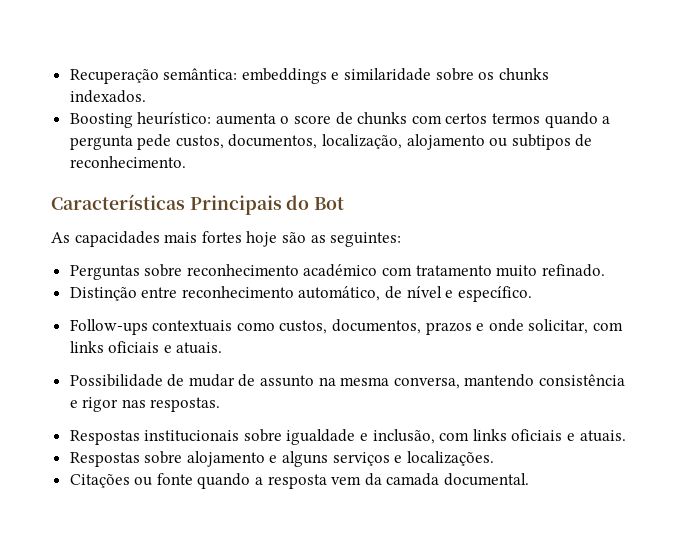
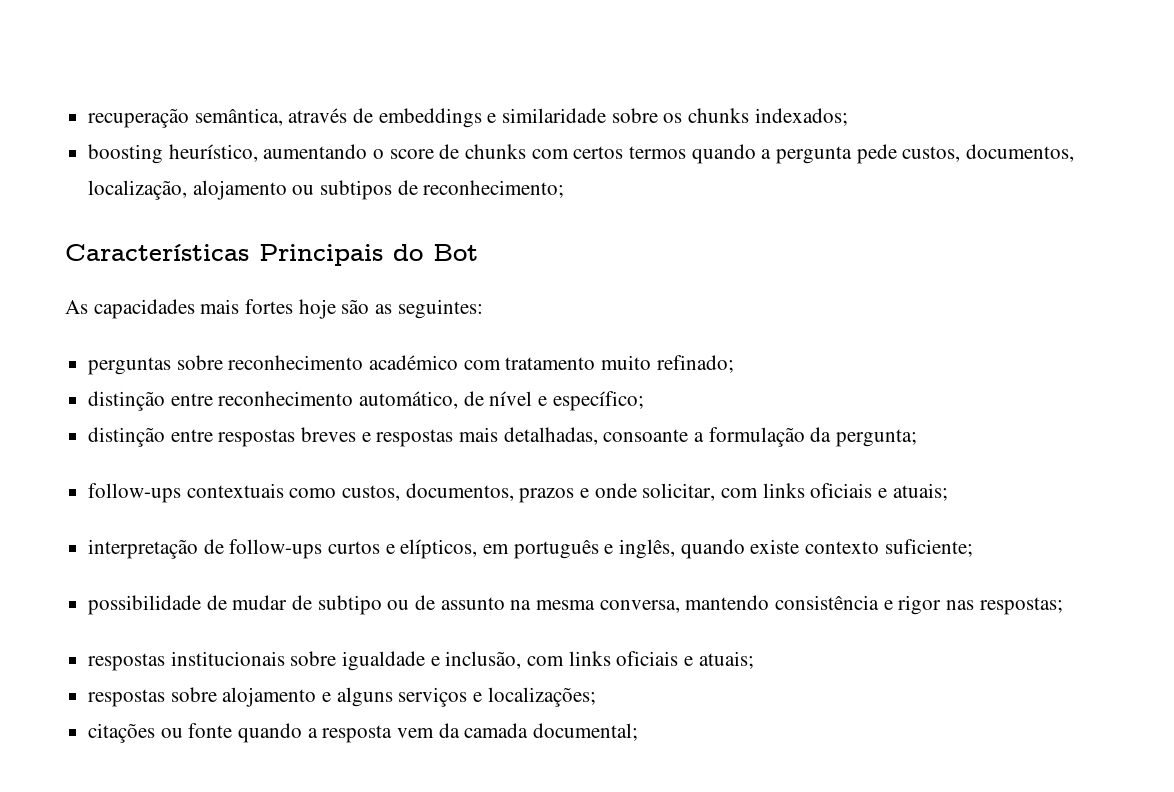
[69,68,238,84] Recuperação semântica: -> [88,108,374,128] recuperação semântica, através de
[69,90,146,103] [69,112,276,128] indexados. // Boosting heurístico: aumenta -> [754,108,848,126] [88,144,368,164] indexados; // boosting heurístico, aumentando
[69,156,186,168] reconhecimento. -> [423,180,565,198] reconhecimento;
[69,265,140,280] Perguntas -> [88,357,172,375] perguntas
[541,264,605,277] [69,287,137,301] refinado. // Distinção -> [656,355,734,373] [88,391,166,411] refinado; // distinção
[457,286,532,302] [69,319,148,335] específico. // Follow-ups -> [552,391,644,411] [88,427,918,447] [88,483,182,503] específico; // distinção entre respostas breves e respostas mais detalhadas, consoante a formulação da pergunta; // follow-ups
[176,342,223,354] [69,374,235,387] atuais. // Possibilidade de mudar -> [892,483,948,501] [88,539,973,559] [88,595,410,615] atuais; // interpretação de follow-ups curtos e elípticos, em português e inglês, quando existe contexto suficiente; // possibilidade de mudar de subtipo ou
[150,397,221,412] [69,430,140,445] respostas. // Respostas -> [979,597,1063,615] [88,653,166,671] respostas; // respostas
[579,430,626,442] [69,452,140,467] atuais. // Respostas -> [698,651,754,669] [88,689,166,707] atuais; // respostas
[406,451,494,466] [69,474,130,488] localizações. // Citações -> [487,687,596,707] [88,723,156,743] localizações; // citações
[444,473,530,486] documental. -> [533,723,639,741] documental;

